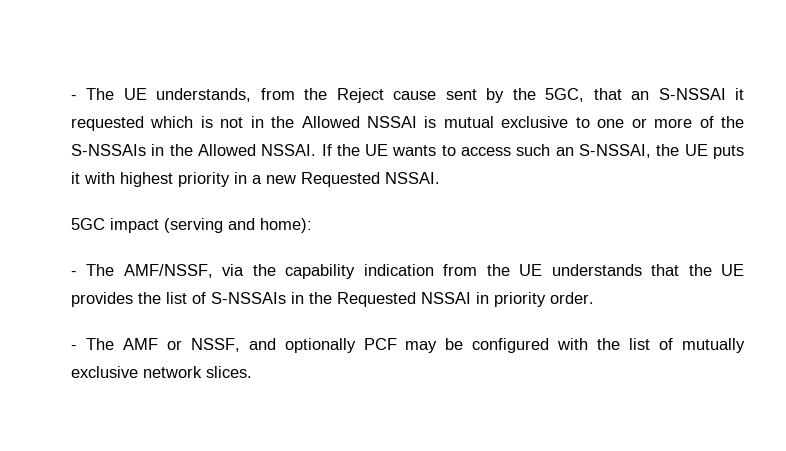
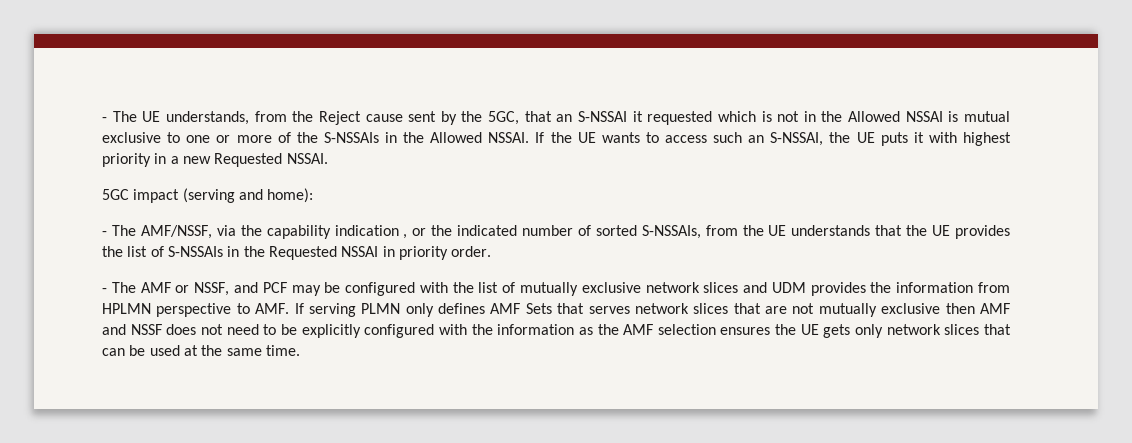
(434, 270) none -> [403,225,701,239] , or the indicated number of sorted S-NSSAIs,
[284,338,356,353] optionally -> (258, 287) none
[205,366,252,378] slices. -> [703,282,1011,296] [102,303,1010,317] [102,324,1011,338] [102,345,300,356] slices and UDM provides the information from HPLMN perspective to AMF. If serving PLMN only defines AMF Sets that serves network slices that are not mutually exclusive then AMF and NSSF does not need to be explicitly configured with the information as the AMF selection ensures the UE gets only network slices that can be used at the same time.

